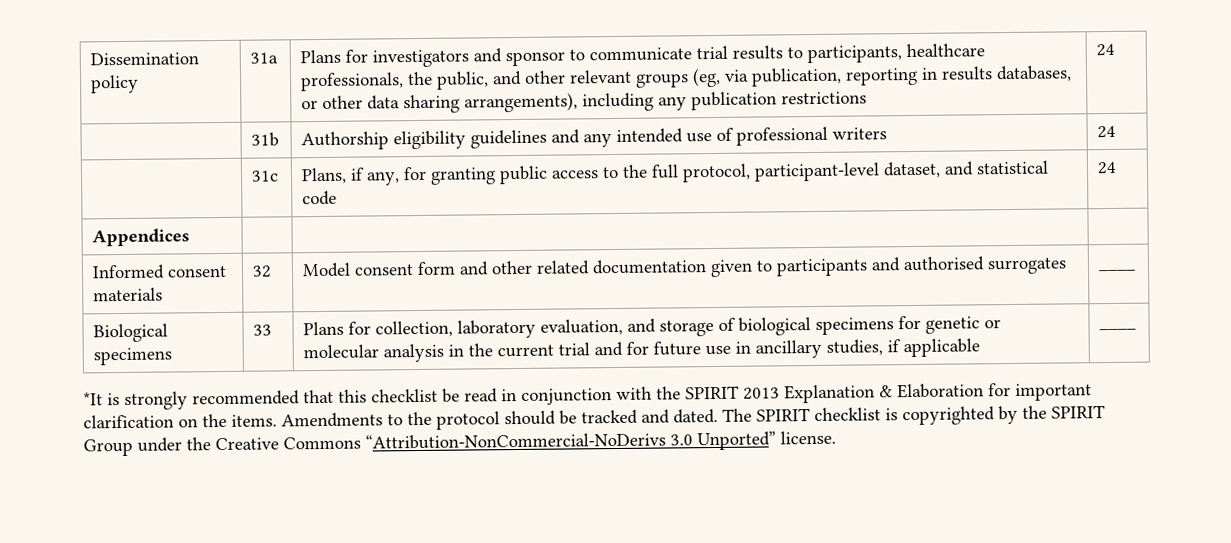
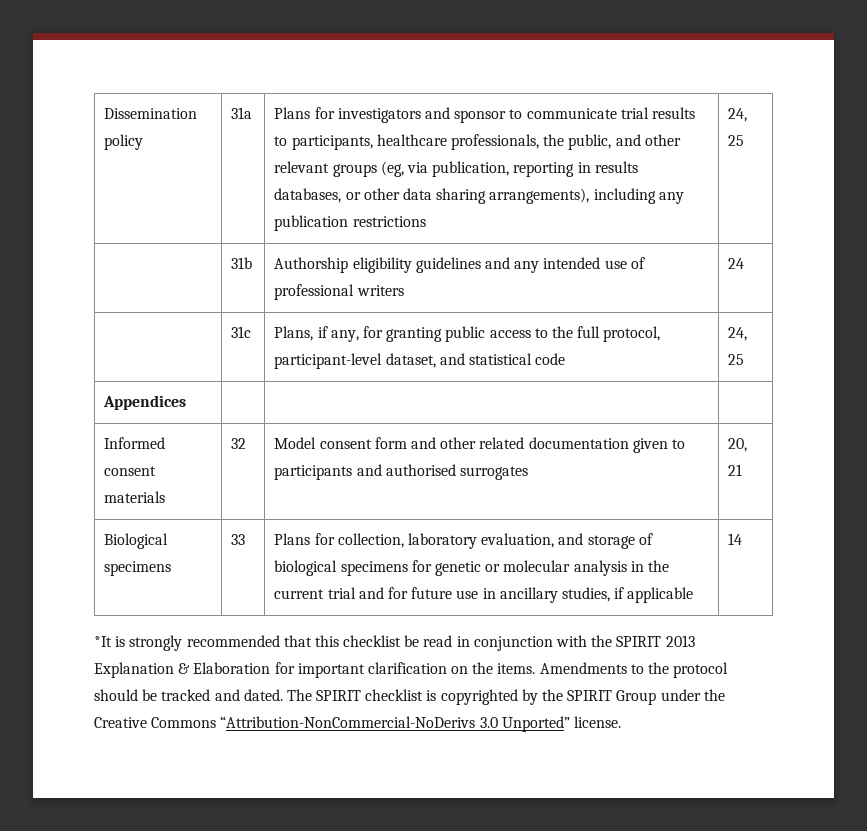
[1096,43,1116,57] 24 -> [728,108,748,122] [728,135,745,146] 24, 25
[1097,161,1118,175] 24 -> [728,327,748,341] [728,354,745,365] 24, 25
[1098,267,1137,272] ____ -> [728,438,748,452] [728,464,743,476] 20, 21
[1099,326,1137,331] ____ -> [728,533,743,545] 14

